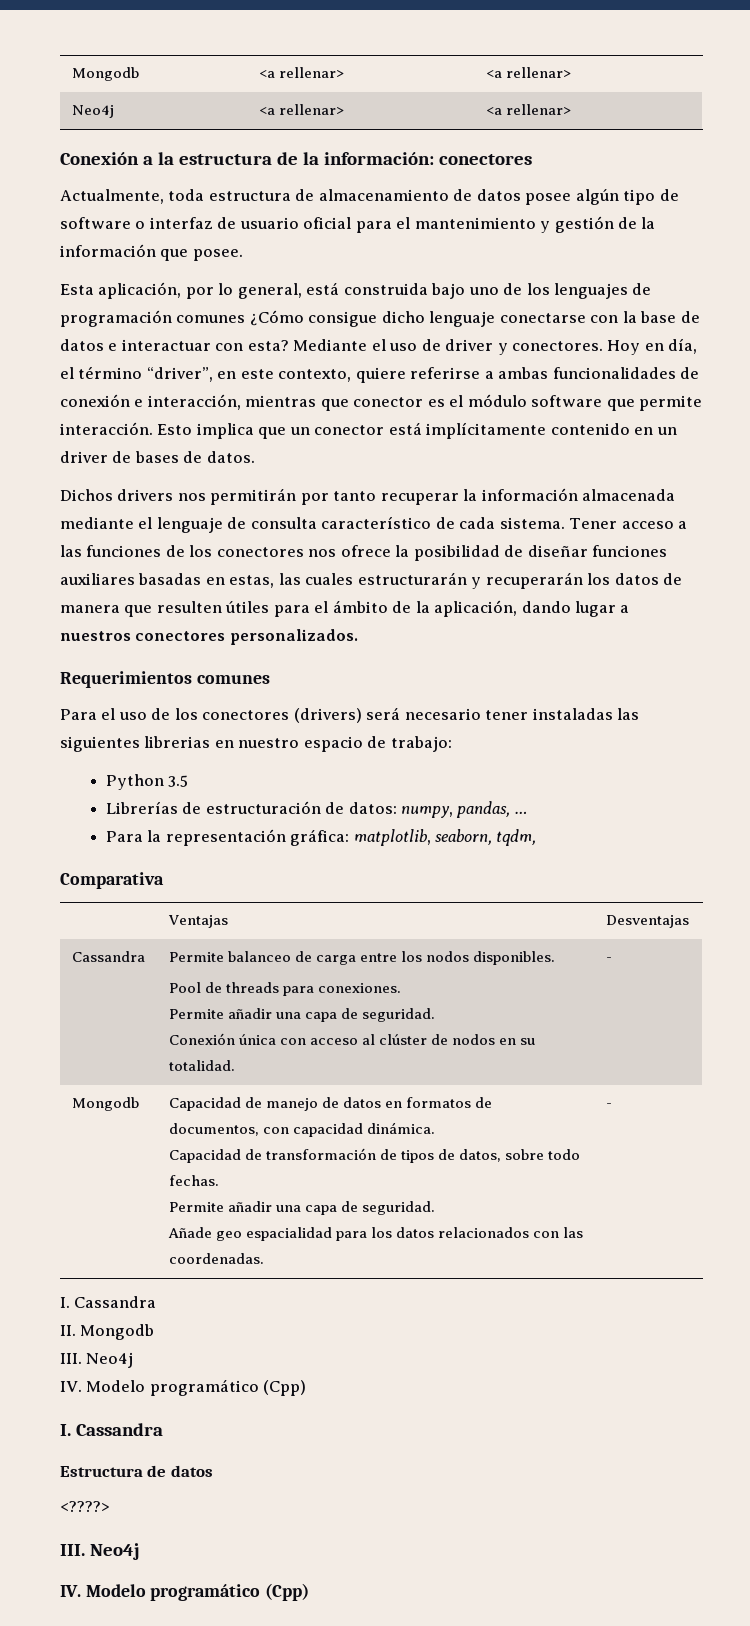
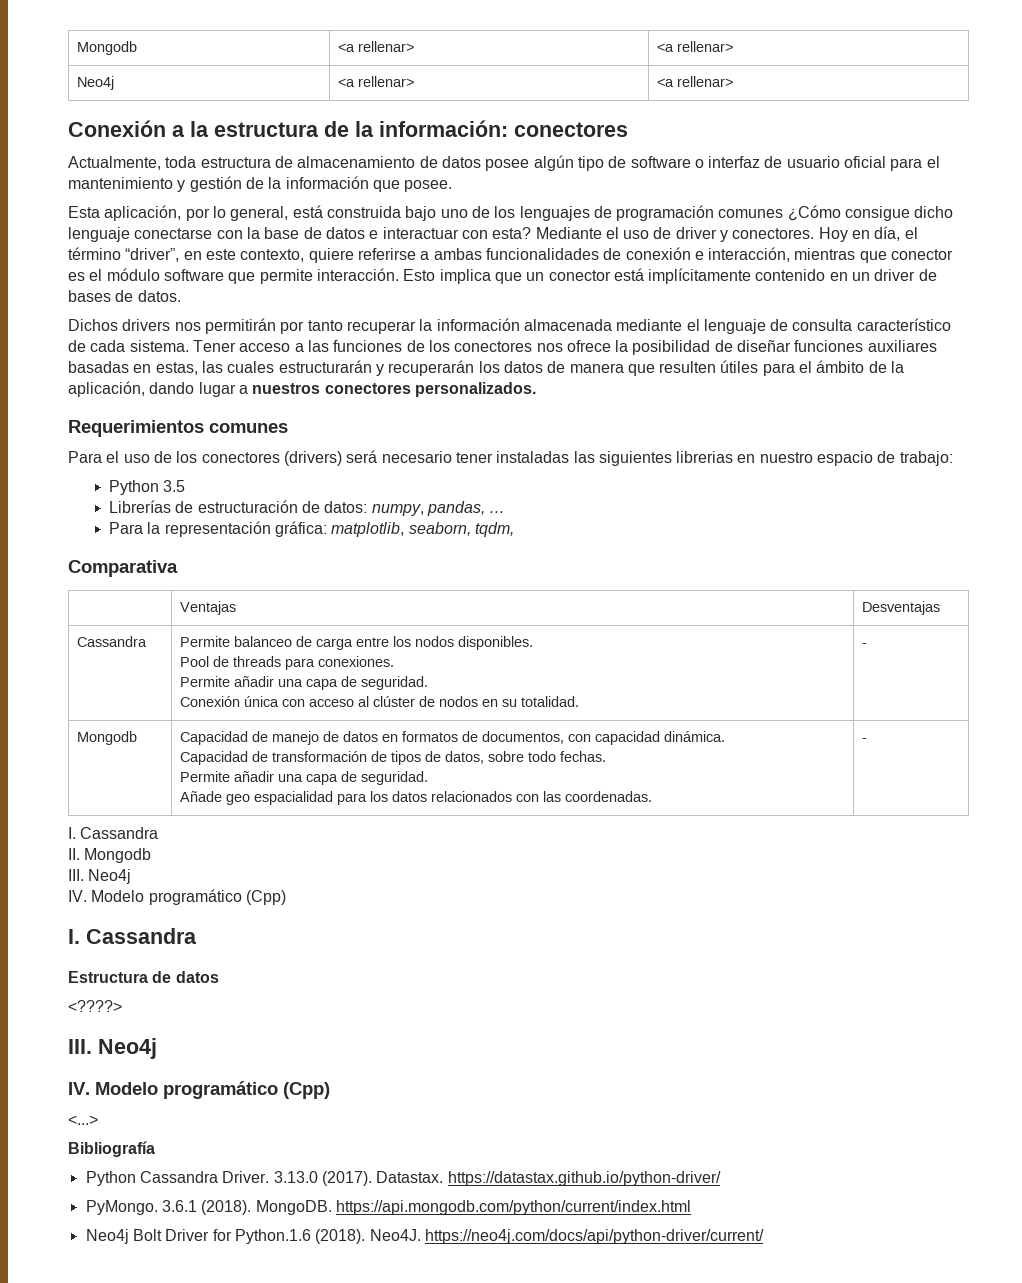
(310, 1592) none -> [68,1115,98,1125] [68,1141,155,1157] [85,1171,721,1186] [85,1200,691,1215] [85,1229,764,1244] // <...> // Bibliografía // Python Cassandra Driver. 3.13.0 (2017). Datastax. https://datastax.github.io/python-driver/ // PyMongo. 3.6.1 (2018). MongoDB. https://api.mongodb.com/python/current/index.html // Neo4j Bolt Driver for Python.1.6 (2018). Neo4J. https://neo4j.com/docs/api/python-driver/current/

